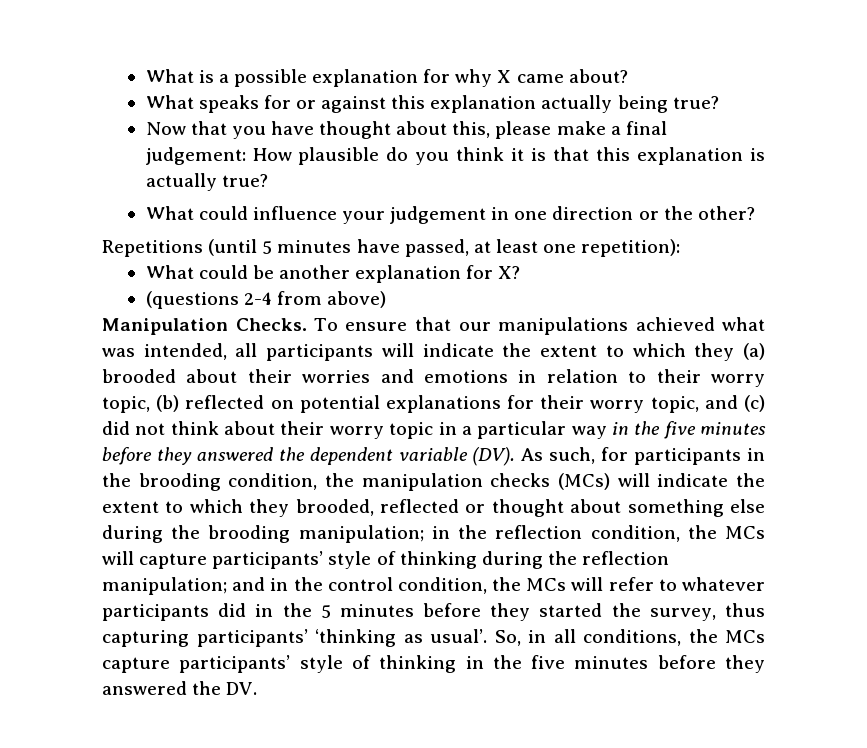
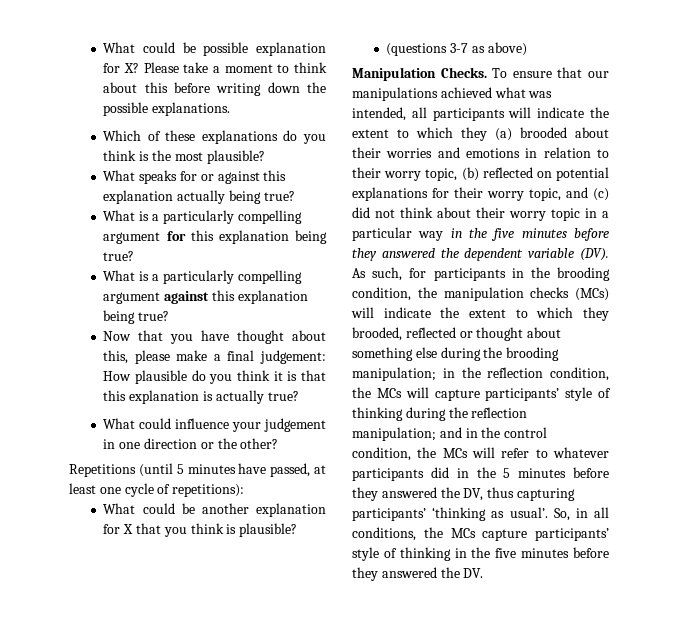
[145,69,229,83] What is a -> [103,42,196,53] What could be
[455,69,628,87] why X came about? -> [124,62,327,73] [103,82,326,96] [103,102,231,116] [103,130,326,144] [103,150,265,164] X? Please take a moment to think about this before writing down the possible explanations. // Which of these explanations do you think is the most plausible?
(719, 102) none -> [103,210,302,224] [103,230,327,244] [103,251,135,261] [103,270,302,284] [103,290,308,304] [103,310,170,324] // What is a particularly compelling argument for this explanation being true? // What is a particularly compelling argument against this explanation being true?
[581,239,681,257] repetition): -> [124,483,245,497] cycle of repetitions):
[498,266,521,279] X? -> [123,523,298,537] X that you think is plausible?
[243,291,322,305] 2-4 from -> [450,43,485,53] 3-7 as
[539,603,716,621] started the survey, -> [381,487,484,501] answered the DV,

